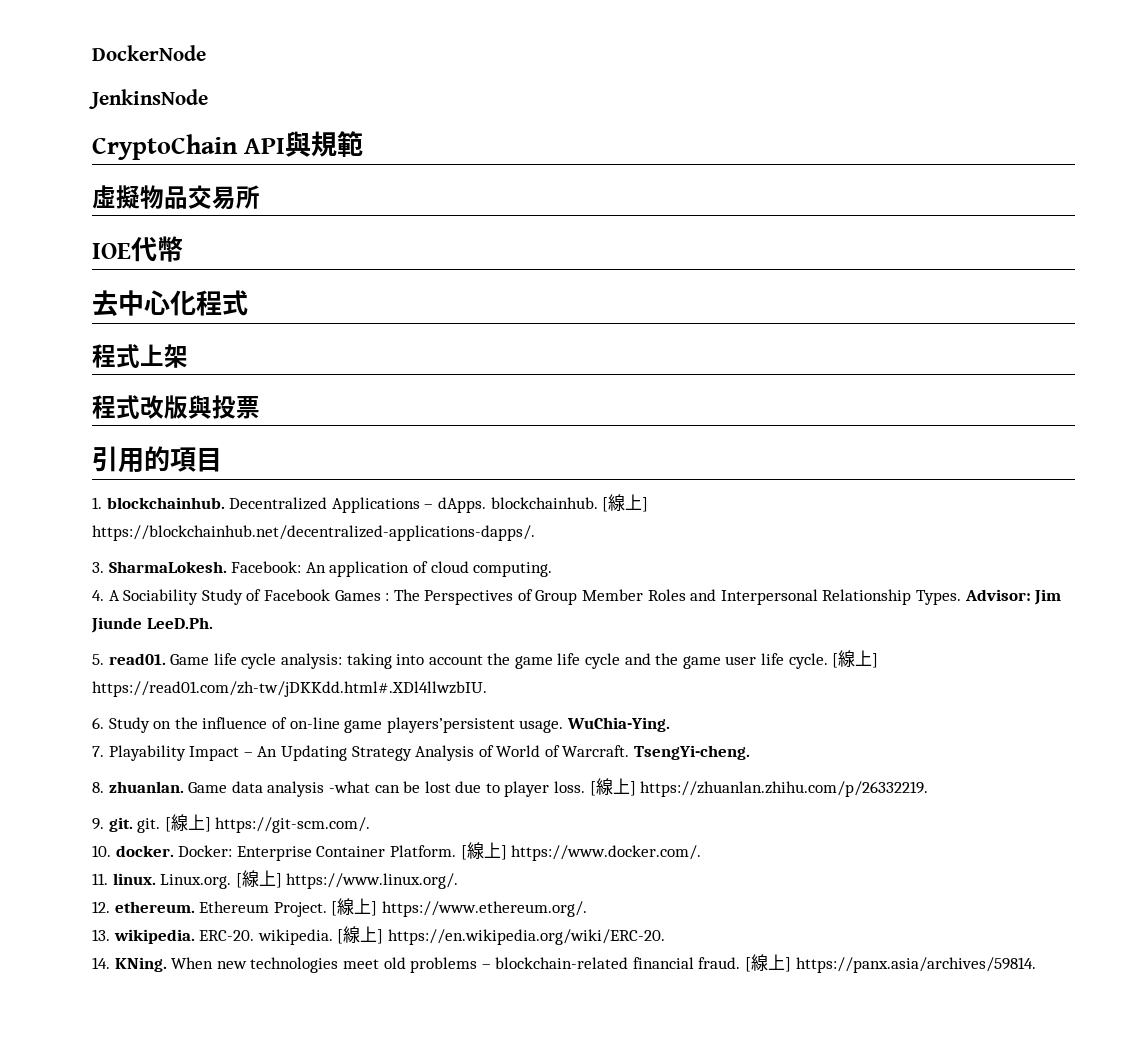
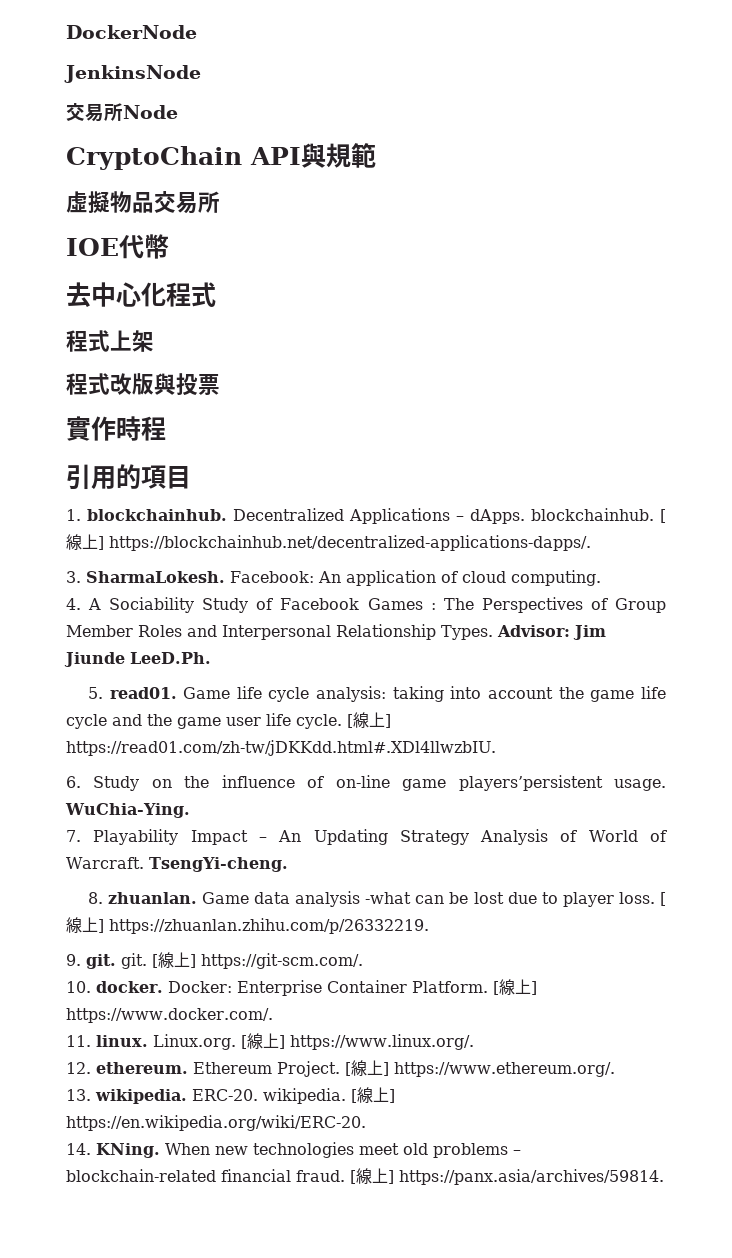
(208, 99) none -> [66,103,178,122] // 交易所Node
(260, 407) none -> [66,416,166,441] // 實作時程

